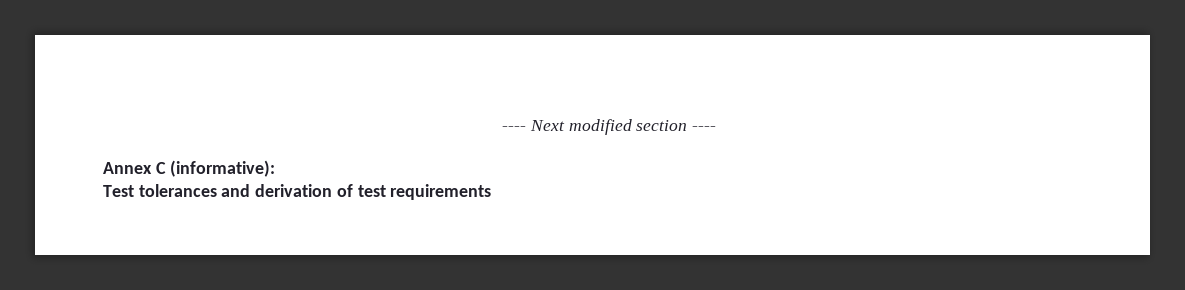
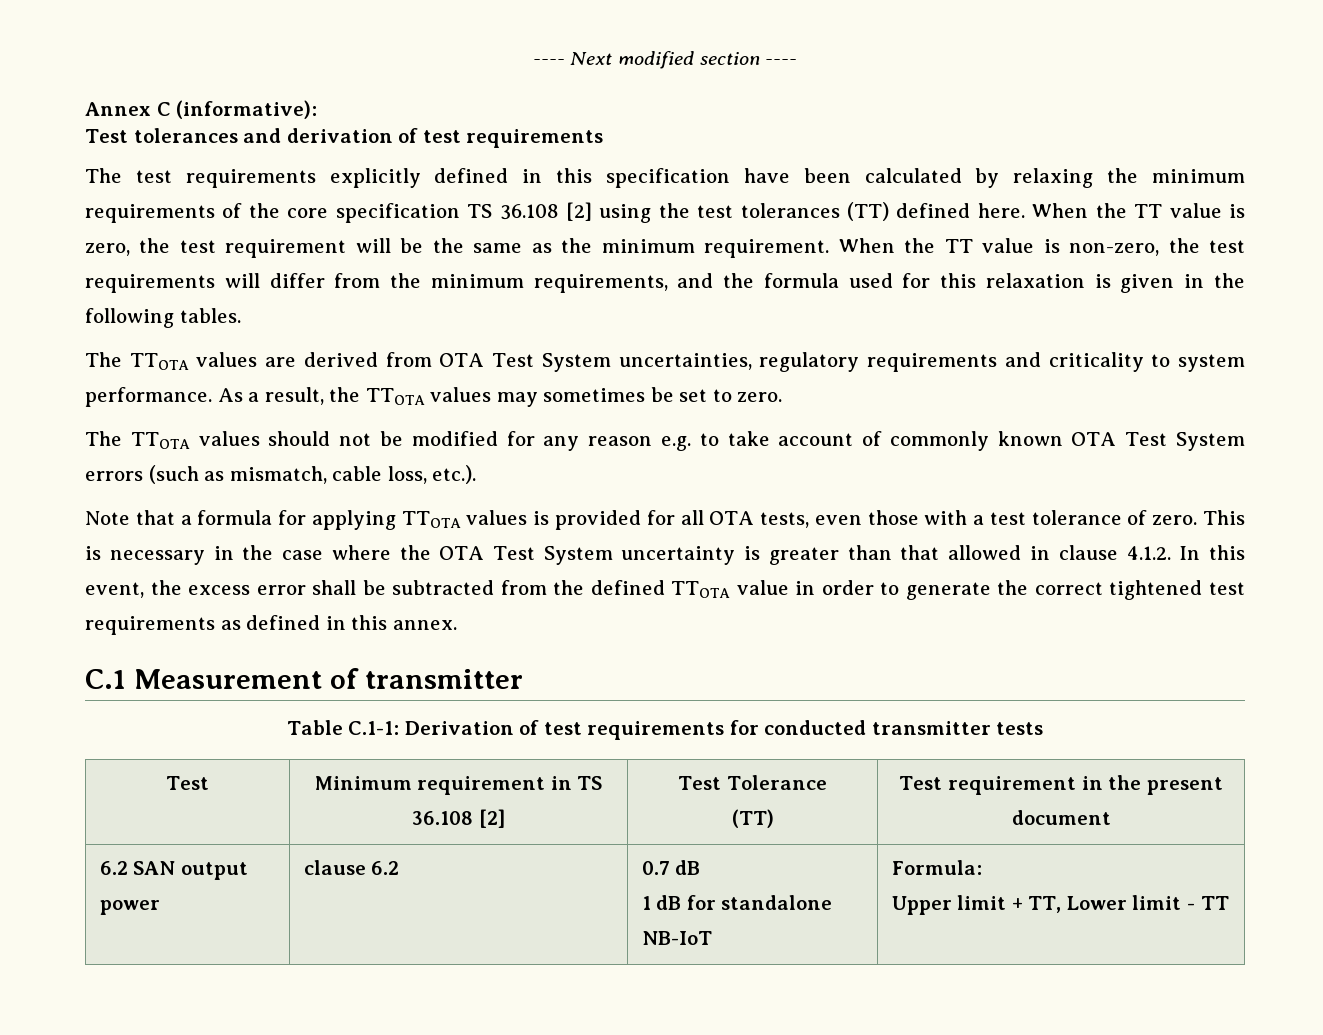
(492, 192) none -> [85,168,1246,188] [85,202,1246,223] [85,238,1245,258] [85,273,1245,293] [85,308,241,328] [85,352,1245,372] [85,387,783,407] [85,431,1245,451] [85,465,477,484] [85,510,1245,530] [85,545,1245,565] [85,580,1245,600] [85,615,457,635] [85,668,524,689] [286,720,1044,740] [166,776,210,790] [314,776,603,795] [412,809,505,828] [678,775,827,790] [731,809,774,828] [899,775,1223,795] [1011,810,1111,825] [99,861,248,880] [99,900,160,915] [303,860,400,875] [641,860,701,875] [641,895,833,910] [641,931,712,945] [891,860,982,875] [891,895,1229,915] // The test requirements explicitly defined in this specification have been calculated by relaxing the minimum requirements of the core specification TS 36.108 [2] using the test tolerances (TT) defined here. When the TT value is zero, the test requirement will be the same as the minimum requirement. When the TT value is non-zero, the test requirements will differ from the minimum requirements, and the formula used for this relaxation is given in the following tables. // The TTOTA values are derived from OTA Test System uncertainties, regulatory requirements and criticality to system performance. As a result, the TTOTA values may sometimes be set to zero. // The TTOTA values should not be modified for any reason e.g. to take account of commonly known OTA Test System errors (such as mismatch, cable loss, etc.). // Note that a formula for applying TTOTA values is provided for all OTA tests, even those with a test tolerance of zero. This is necessary in the case where the OTA Test System uncertainty is greater than that allowed in clause 4.1.2. In this event, the excess error shall be subtracted from the defined TTOTA value in order to generate the correct tightened test requirements as defined in this annex. // C.1 Measurement of transmitter // Table C.1-1: Derivation of test requirements for conducted transmitter tests // Test | Minimum requirement in TS 36.108 [2] | Test Tolerance // (TT) | Test requirement in the present document // 6.2 SAN output power | clause 6.2 | 0.7 dB // 1 dB for standalone NB-IoT | Formula: // Upper limit + TT, Lower limit - TT

